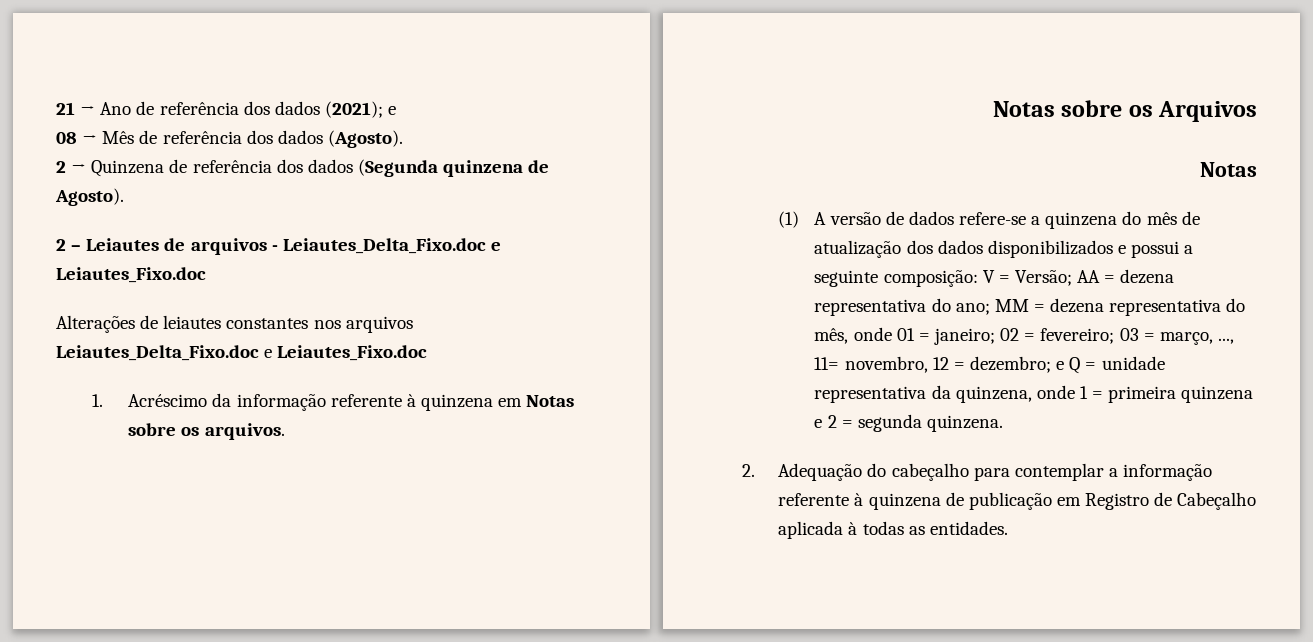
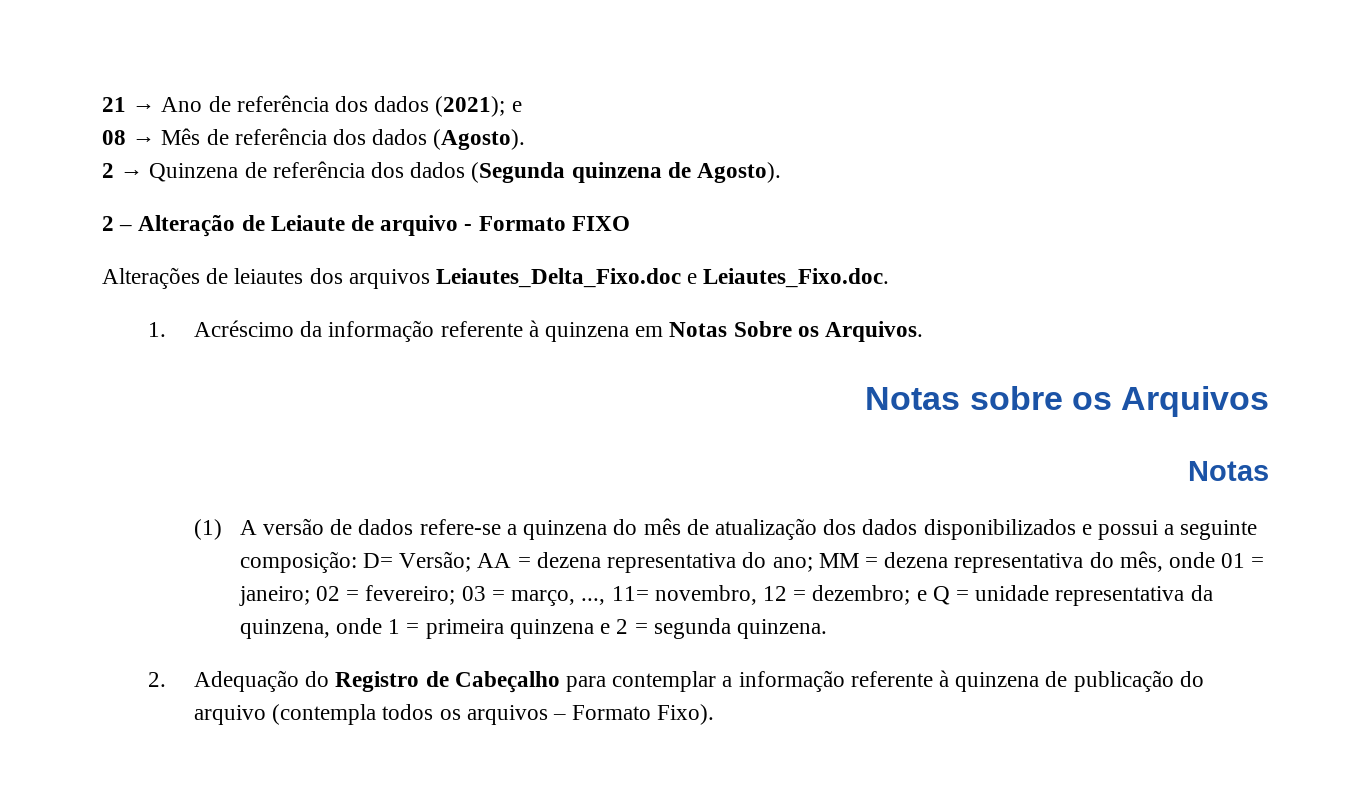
[86,238,501,255] [56,267,206,283] Leiautes de arquivos - Leiautes_Delta_Fixo.doc e Leiautes_Fixo.doc -> [138,215,630,237] Alteração de Leiaute de arquivo - Formato FIXO
[226,318,341,329] constantes nos -> [309,268,343,284] dos
[277,345,428,361] Leiautes_Fixo.doc -> [703,268,890,288] Leiautes_Fixo.doc.
[128,423,285,440] sobre os arquivos. -> [733,321,923,342] Sobre os Arquivos.
[982,270,1010,283] V = -> [363,553,394,568] D=
[891,463,969,481] cabeçalho -> [335,671,560,693] Registro de Cabeçalho
[1056,492,1257,510] [778,521,1008,539] em Registro de Cabeçalho aplicada à todas as entidades. -> [1179,671,1204,687] [193,704,715,725] do arquivo (contempla todos os arquivos – Formato Fixo).

